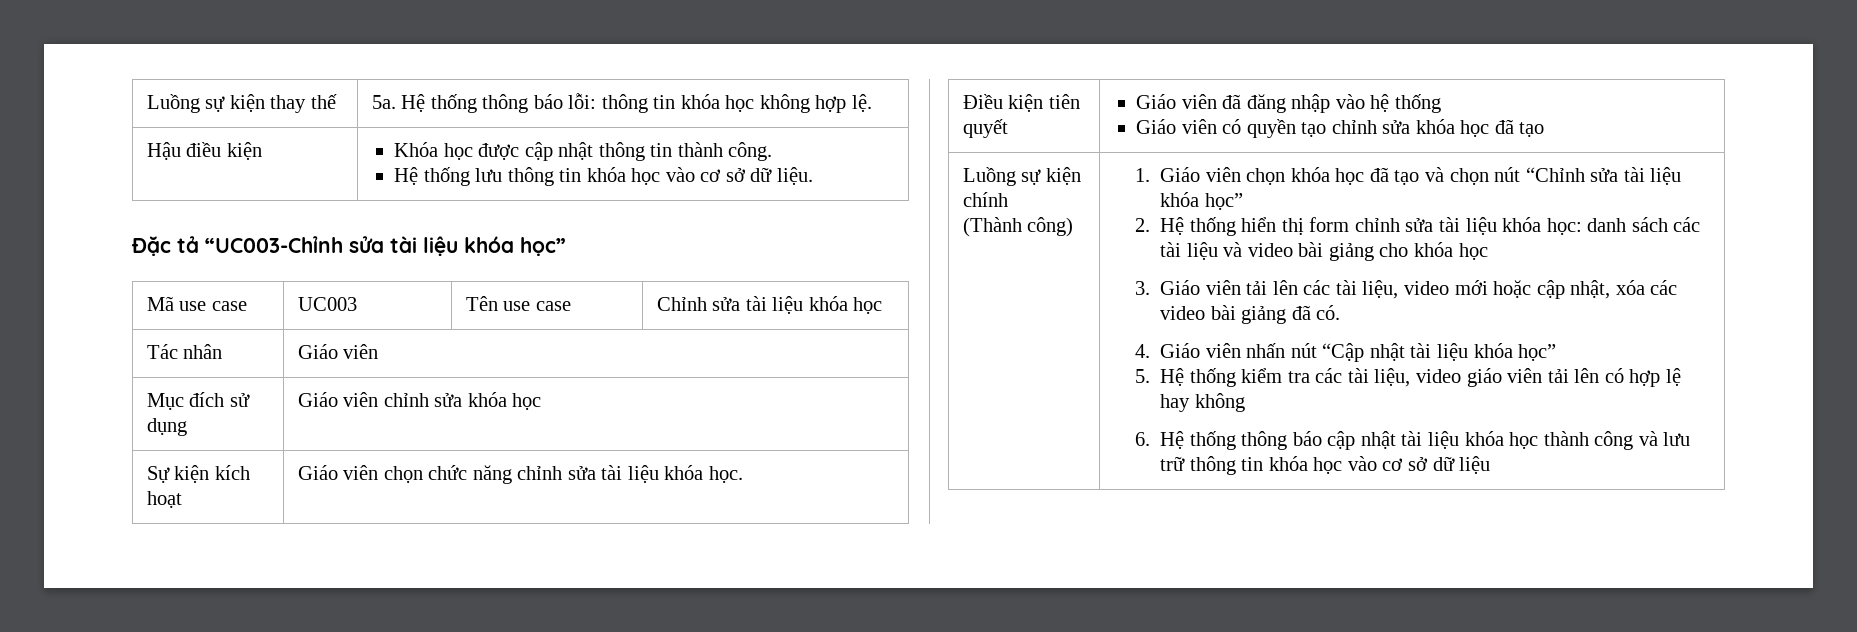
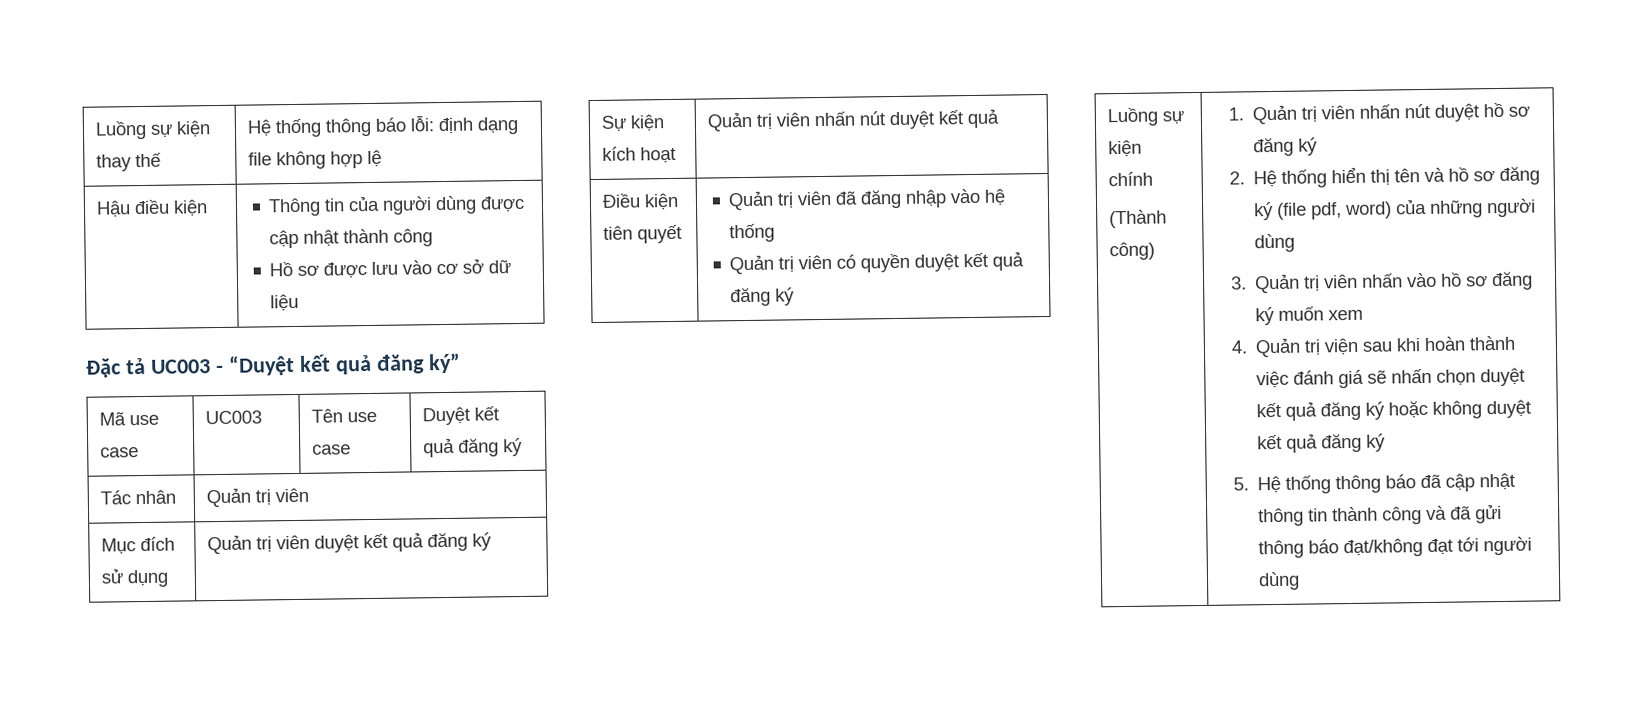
[371,95,396,109] 5a. -> (163, 160) none
[601,94,755,113] thông tin khóa học -> [438,116,520,135] [248,152,273,166] định dạng file
[851,94,872,112] lệ. -> [367,149,383,168] lệ
[394,142,773,161] [394,167,814,186] Khóa học được cập nhật thông tin thành công. // Hệ thống lưu thông tin khóa học vào cơ sở dữ liệu. -> [268,195,526,217] [269,228,434,249] [269,258,512,279] [270,293,300,312] Thông tin của người dùng được cập nhật thành công // Hồ sơ được lưu vào cơ sở dữ liệu
[205,236,566,256] “UC003-Chỉnh sửa tài liệu khóa học” -> [150,352,461,376] UC003 - “Duyệt kết quả đăng ký”
[656,296,883,314] Chỉnh sửa tài liệu khóa học -> [422,406,500,426] [423,437,524,458] Duyệt kết quả đăng ký
[297,344,338,359] Giáo -> [206,487,272,508] Quản trị
[297,392,542,410] [146,465,250,483] [146,491,182,508] [297,465,743,484] Giáo viên chỉnh sửa khóa học // Sự kiện kích hoạt | Giáo viên chọn chức năng chỉnh sửa tài liệu khóa học. -> [207,532,493,555] [601,114,666,132] [602,146,677,164] [707,108,1000,132] Quản trị viên duyệt kết quả đăng ký // Sự kiện kích hoạt | Quản trị viên nhấn nút duyệt kết quả
[1136,94,1177,109] Giáo -> [728,190,795,211] Quản trị
[1136,119,1177,134] Giáo -> [729,254,795,275] Quản trị
[1301,119,1545,137] tạo chỉnh sửa khóa học đã tạo -> [914,251,1025,272] [730,287,796,307] duyệt kết quả đăng ký
[1160,167,1682,185] [1160,192,1243,210] Giáo viên chọn khóa học đã tạo và chọn nút “Chỉnh sửa tài liệu khóa học” -> [1251,102,1530,125] [1252,137,1318,157] Quản trị viên nhấn nút duyệt hồ sơ đăng ký
[1309,217,1701,235] [1160,242,1488,261] [1134,280,1678,299] [1160,305,1341,324] [1134,343,1557,362] [1134,368,1681,387] [1160,393,1245,412] [1134,431,1691,450] [1160,456,1491,475] form chỉnh sửa tài liệu khóa học: danh sách các tài liệu và video bài giảng cho khóa học // 3. Giáo viên tải lên các tài liệu, video mới hoặc cập nhật, xóa các video bài giảng đã có. // 4. Giáo viên nhấn nút “Cập nhật tài liệu khóa học” // 5. Hệ thống kiểm tra các tài liệu, video giáo viên tải lên có hợp lệ hay không // 6. Hệ thống thông báo cập nhật tài liệu khóa học thành công và lưu trữ thông tin khóa học vào cơ sở dữ liệu -> [1393,166,1540,186] [1253,198,1536,221] [1253,233,1295,253] [1229,271,1533,294] [1254,306,1363,326] [1230,335,1515,358] [1255,367,1525,389] [1255,399,1531,421] [1256,433,1386,453] [1232,472,1515,494] [1257,503,1502,527] [1257,536,1532,559] [1257,571,1300,591] tên và hồ sơ đăng ký (file pdf, word) của những người dùng // 3. Quản trị viên nhấn vào hồ sơ đăng ký muốn xem // 4. Quản trị viện sau khi hoàn thành việc đánh giá sẽ nhấn chọn duyệt kết quả đăng ký hoặc không duyệt kết quả đăng ký // 5. Hệ thống thông báo đã cập nhật thông tin thành công và đã gửi thông báo đạt/không đạt tới người dùng

